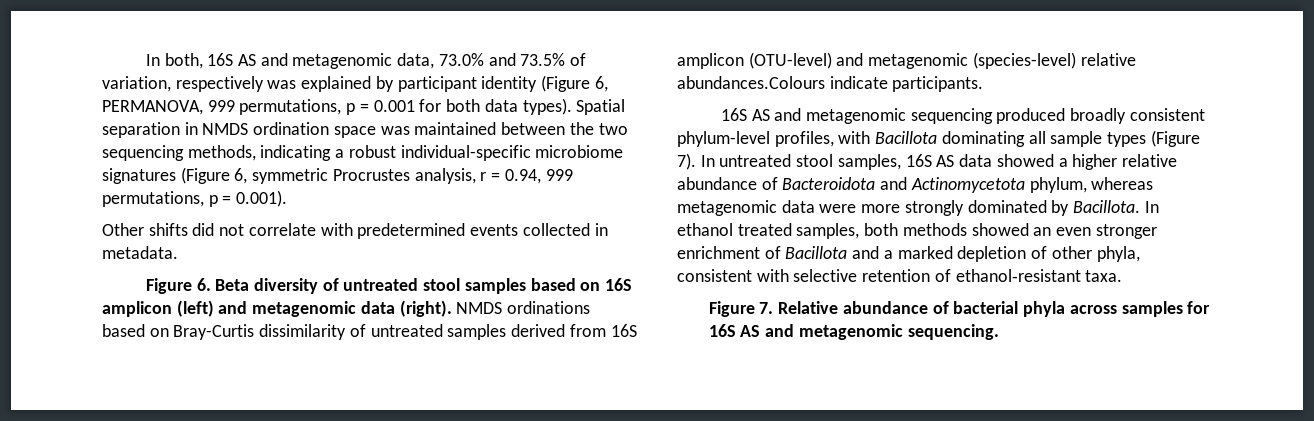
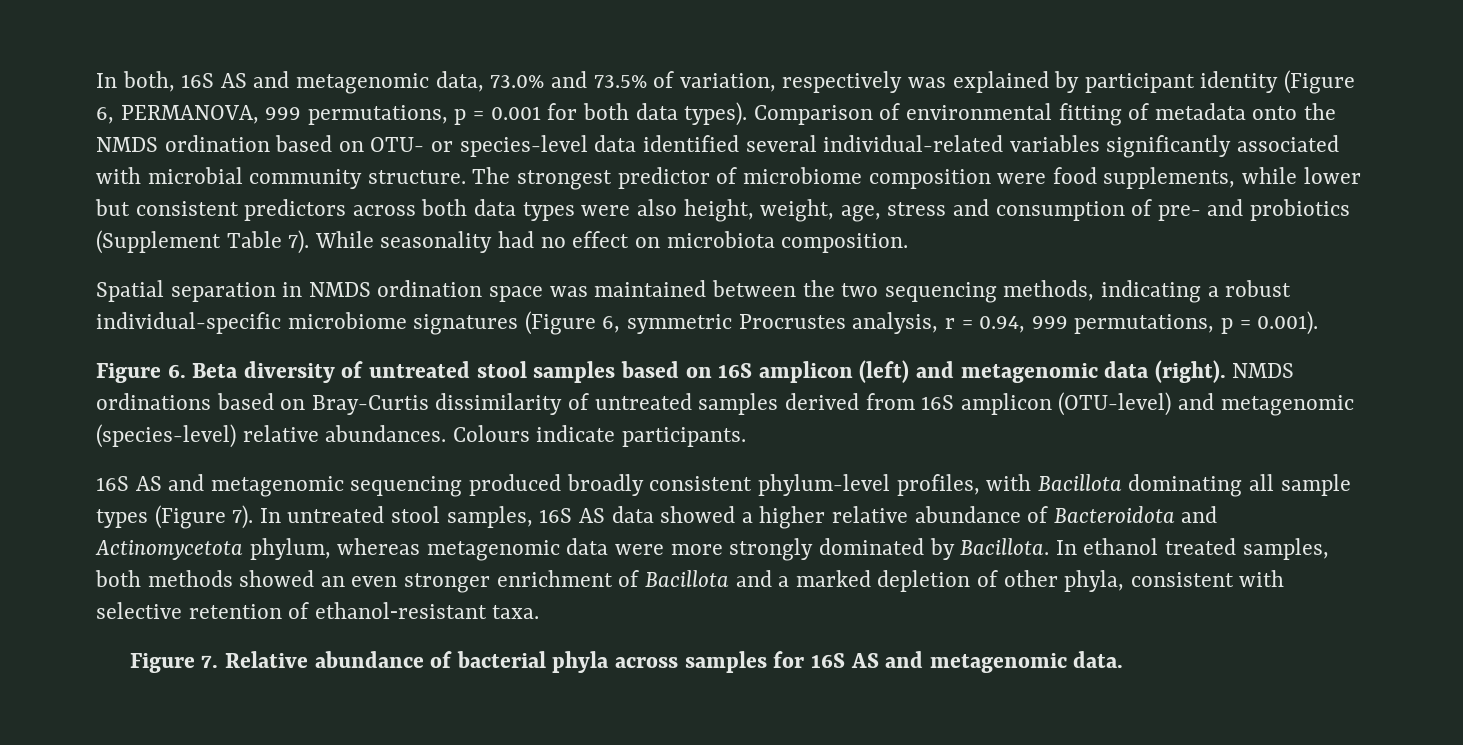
(572, 106) none -> [753,103,1337,126] [96,135,1339,158] [96,167,1361,190] [95,199,1351,222] [96,230,909,254] Comparison of environmental fitting of metadata onto the NMDS ordination based on OTU- or species-level data identified several individual-related variables significantly associated with microbial community structure. The strongest predictor of microbiome composition were food supplements, while lower but consistent predictors across both data types were also height, weight, age, stress and consumption of pre- and probiotics (Supplement Table 7). While seasonality had no effect on microbiota composition. //
[102,223,608,239] [102,246,178,259] // Other shifts did not correlate with predetermined events collected in metadata. -> (1319, 323) none
[677,76,825,89] abundances.Colours -> [325,425,530,442] abundances. Colours
[907,324,999,340] sequencing. -> [1073,651,1124,668] data.

